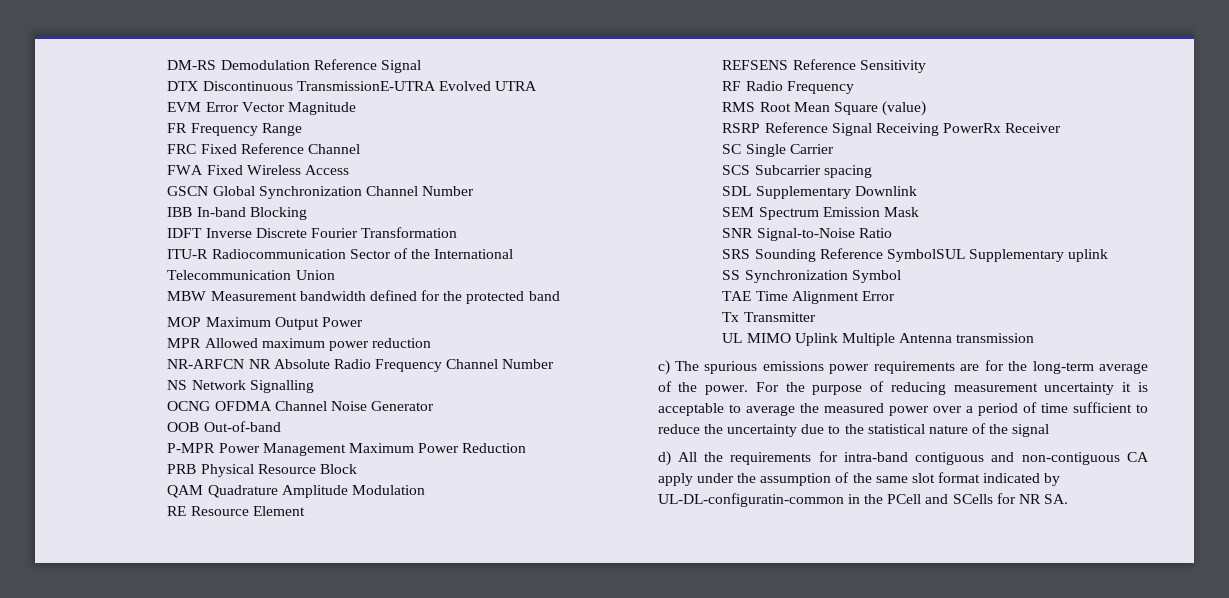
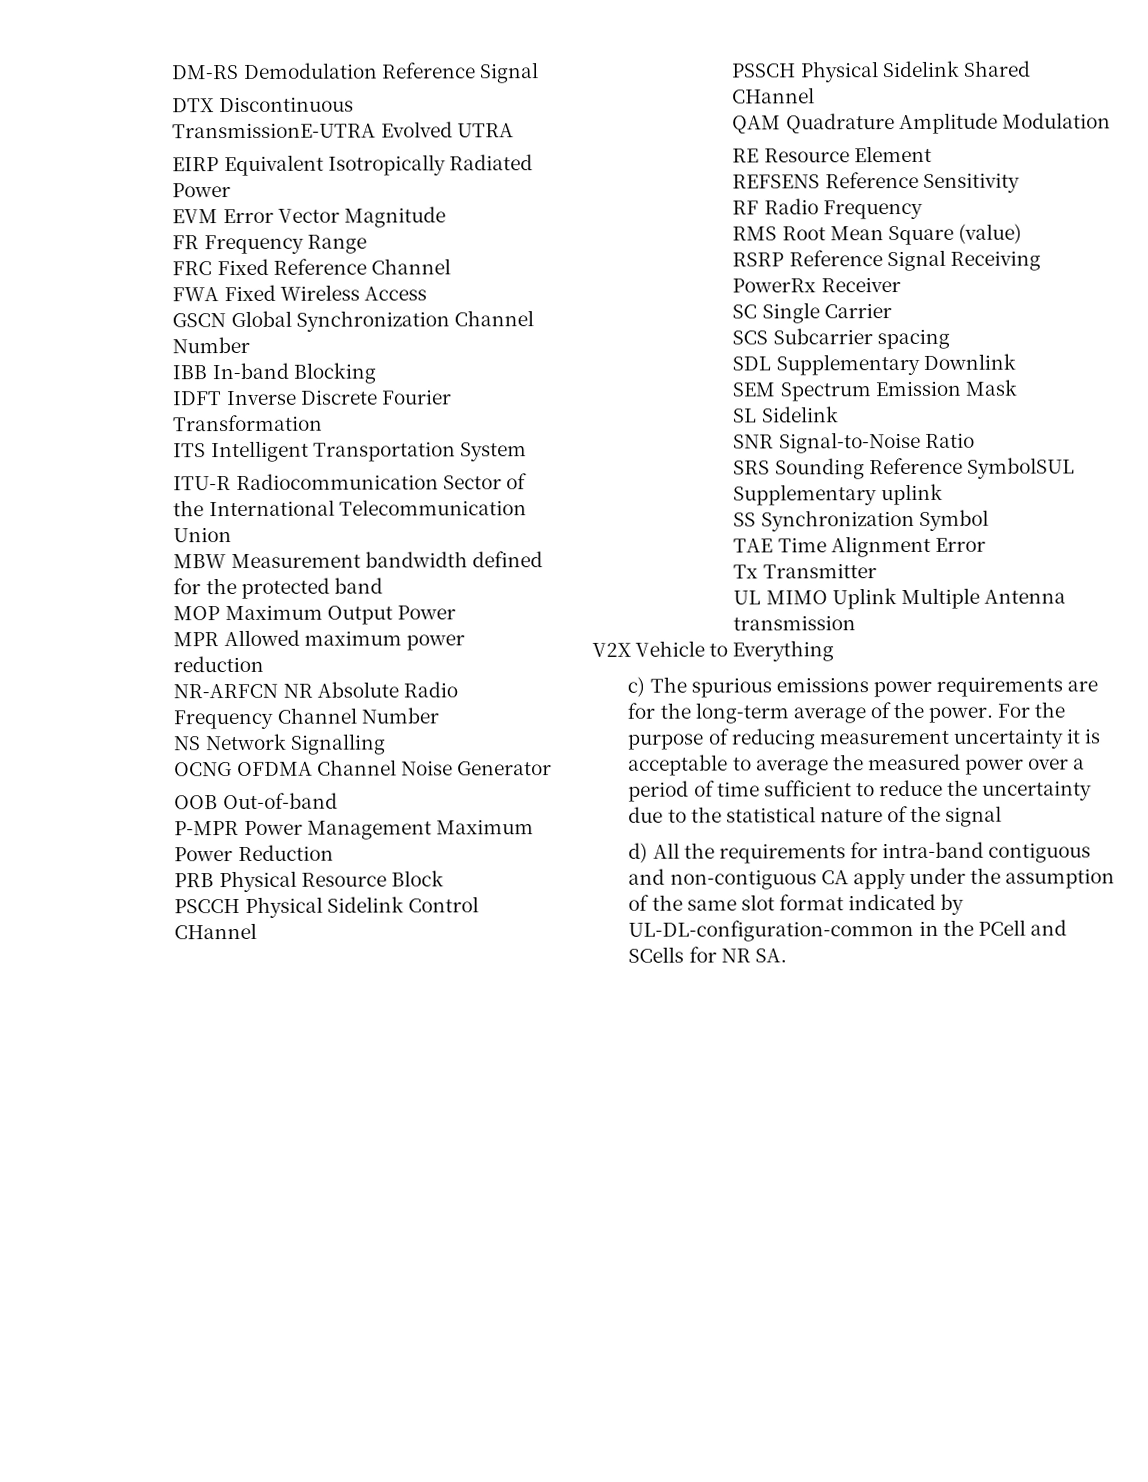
(538, 86) none -> [172,154,533,177] [172,183,232,198] // EIRP Equivalent Isotropically Radiated Power
(458, 232) none -> [173,440,527,463] // ITS Intelligent Transportation System
(357, 469) none -> [174,896,479,918] [174,922,258,940] [731,60,1031,83] [732,87,816,104] // PSCCH Physical Sidelink Control CHannel // PSSCH Physical Sidelink Shared CHannel
(919, 212) none -> [733,406,839,423] // SL Sidelink
(1035, 338) none -> [592,640,835,662] // V2X Vehicle to Everything
[657,493,844,507] UL-DL-configuratin-common -> [628,919,915,942] UL-DL-configuration-common

